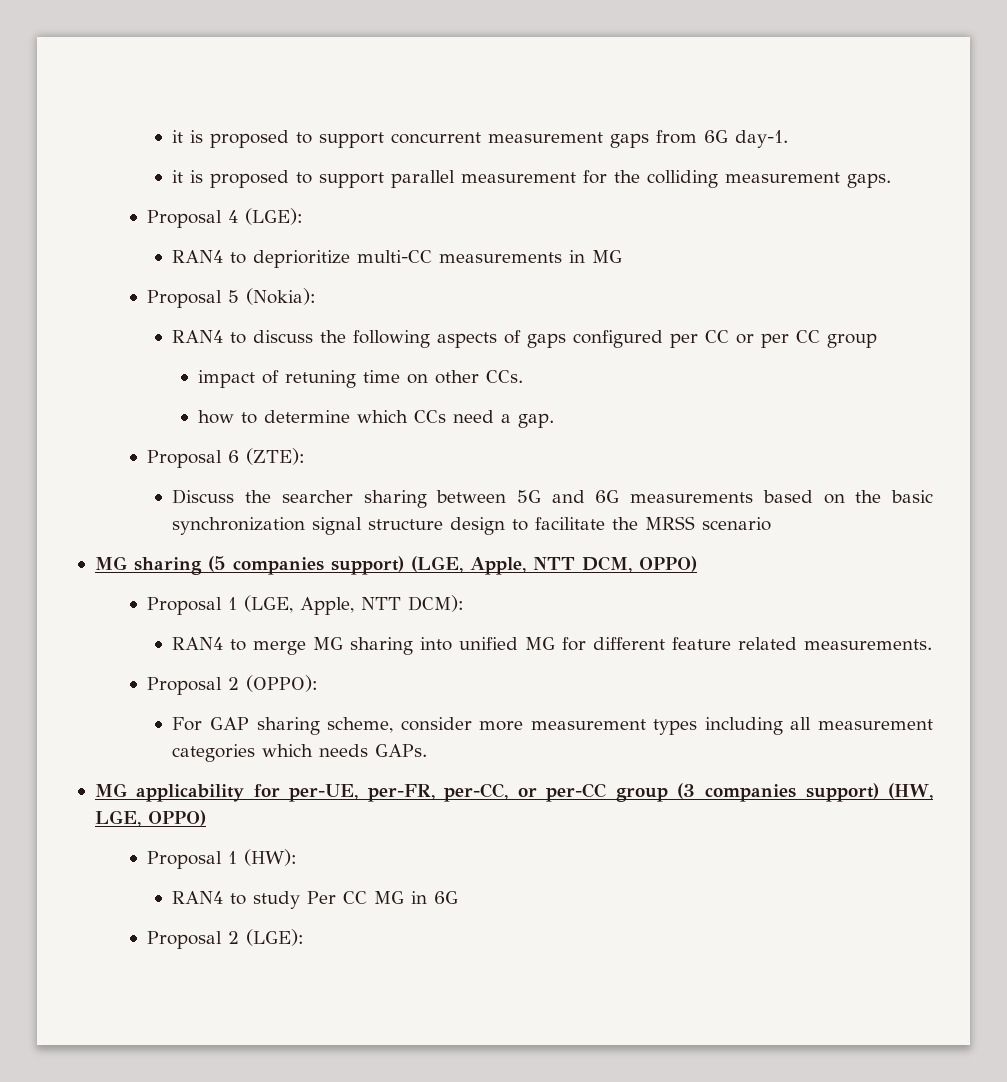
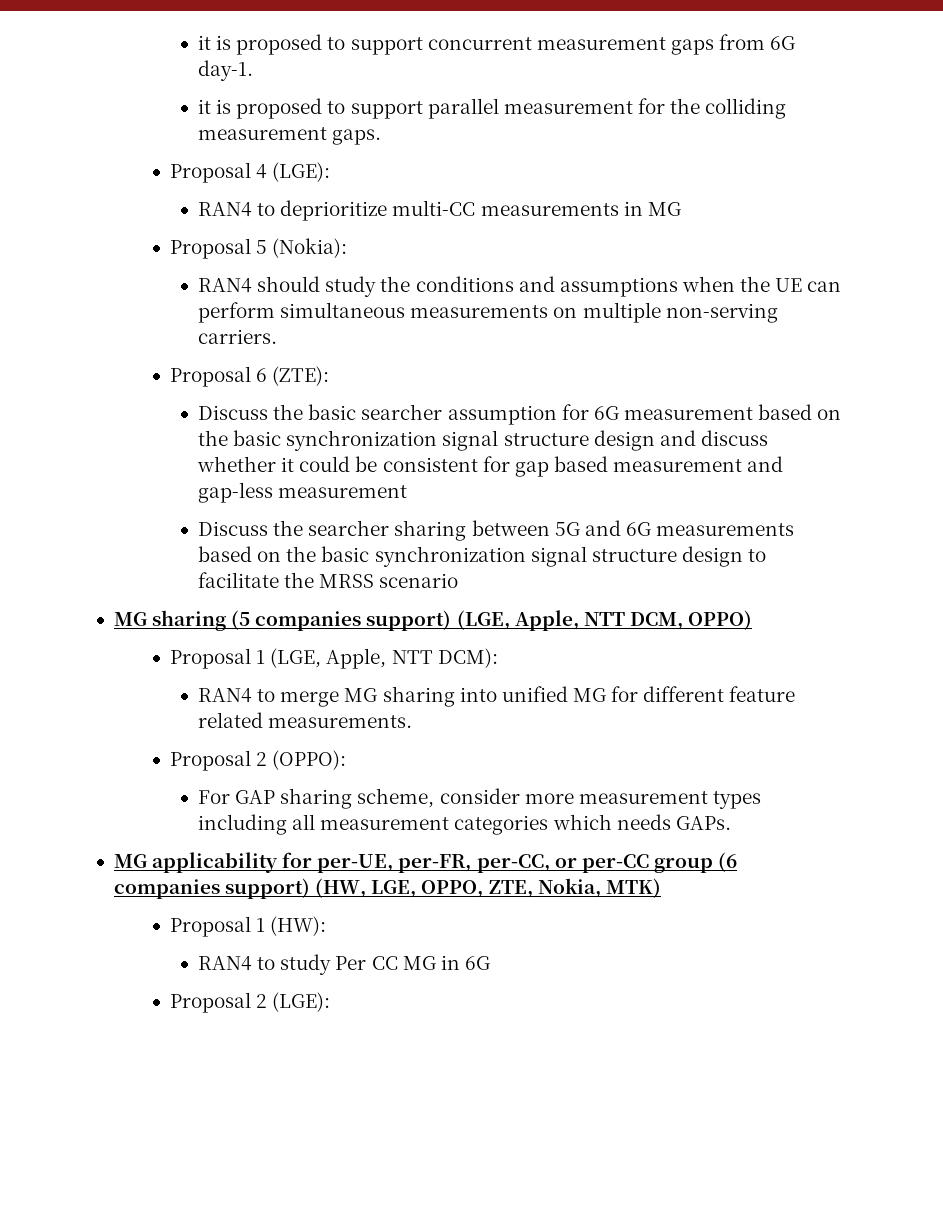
[230,330,878,348] [198,370,524,388] [198,410,555,428] [146,448,305,468] to discuss the following aspects of gaps configured per CC or per CC group // impact of retuning time on other CCs. // how to determine which CCs need a gap. // Proposal 6 (ZTE): -> [257,276,842,297] [198,302,778,323] [198,329,278,344] [169,366,330,387] [198,404,842,425] [198,430,768,451] [197,456,784,477] [198,482,408,503] should study the conditions and assumptions when the UE can perform simultaneous measurements on multiple non-serving carriers. // Proposal 6 (ZTE): // Discuss the basic searcher assumption for 6G measurement based on the basic synchronization signal structure design and discuss whether it could be consistent for gap based measurement and gap-less measurement
[677,783,696,799] (3 -> [718,852,738,872] (6
[147,810,206,826] OPPO) -> [421,878,661,898] OPPO, ZTE, Nokia, MTK)

